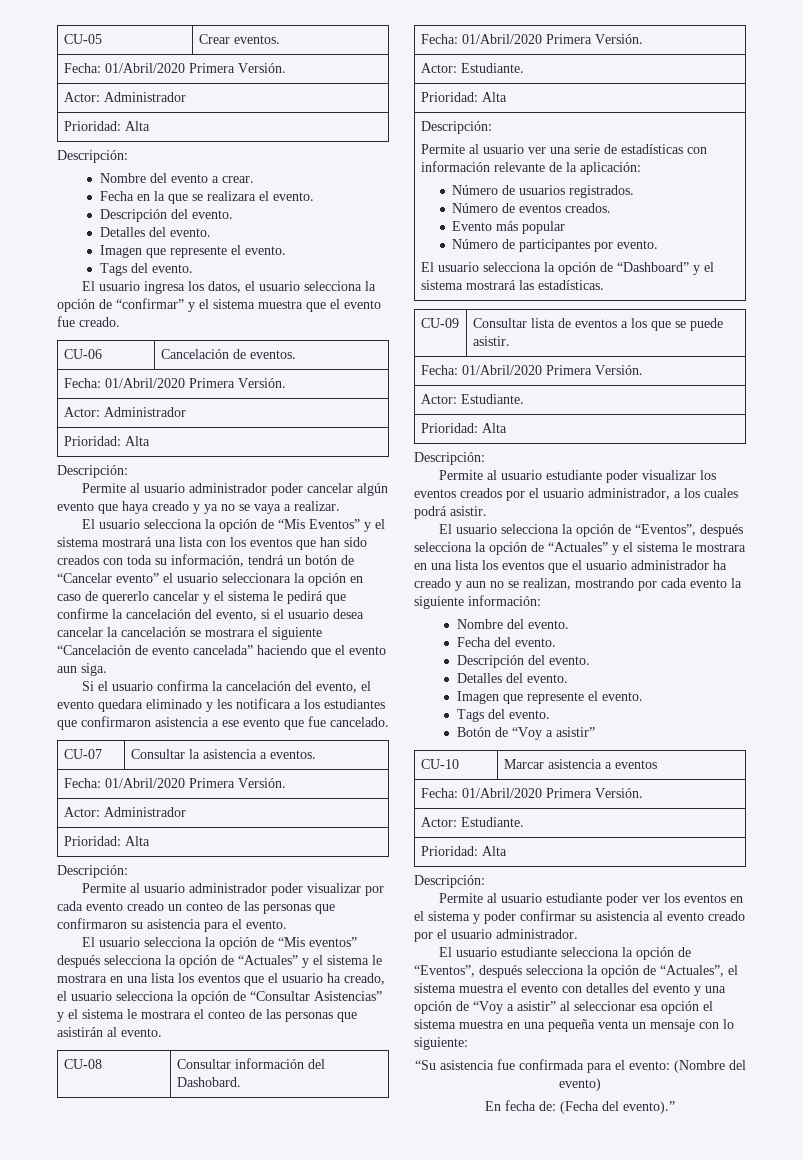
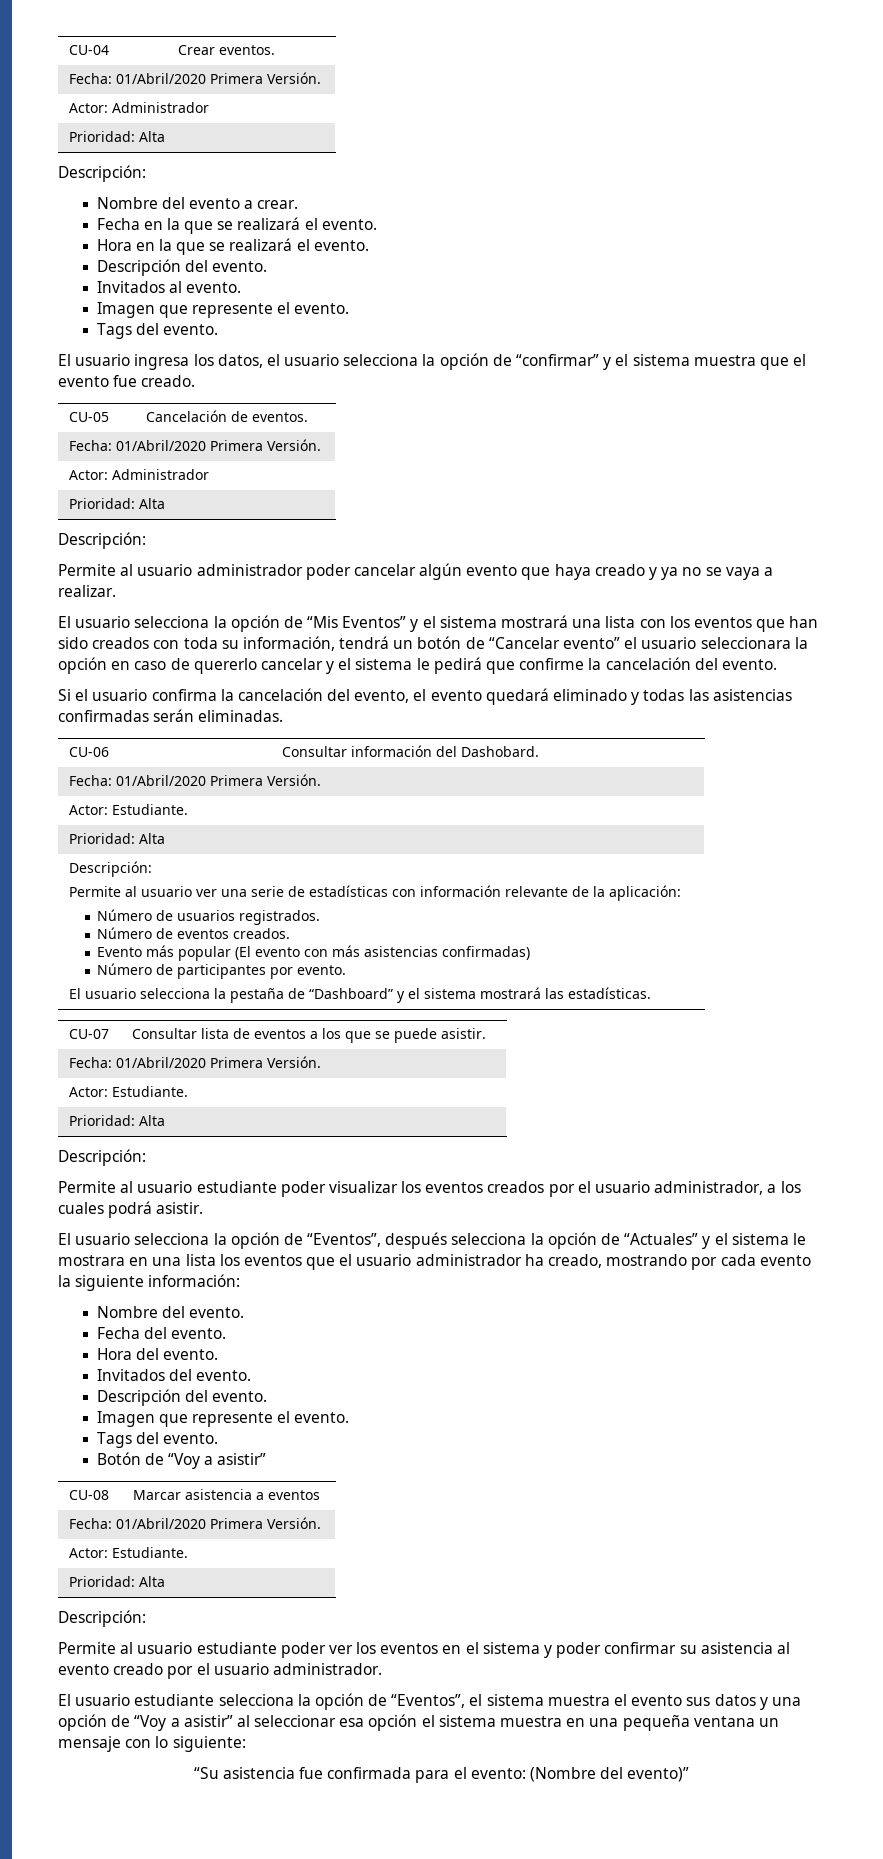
[63,34,102,44] CU-05 -> [69,45,110,55] CU-04
[206,191,256,201] realizara -> [237,217,377,230] [96,238,293,255] realizará el evento. // Hora en la que se realizará
[99,227,166,237] Detalles del -> [96,281,182,293] Invitados al
[63,349,102,359] CU-06 -> [69,412,110,422] CU-05
[216,609,364,621] [57,627,322,640] [57,645,386,658] [57,663,107,676] evento, si el usuario desea cancelar la cancelación se mostrara el siguiente “Cancelación de evento cancelada” haciendo que el evento aun siga. -> [721,659,777,670] evento.
[98,699,143,712] quedara -> [485,688,549,705] quedará
[217,698,385,709] [57,716,389,730] [63,749,102,759] [130,749,316,759] [63,778,286,788] [63,807,186,817] [63,836,150,846] [57,865,128,878] [82,883,385,896] [57,901,335,914] [57,918,287,932] [82,937,358,950] [57,955,382,968] [57,973,385,986] [57,991,382,1004] [57,1009,357,1022] [57,1027,162,1037] [63,1059,102,1069] les notificara a los estudiantes que confirmaron asistencia a ese evento que fue cancelado. // CU-07 | Consultar la asistencia a eventos. // Fecha: 01/Abril/2020 Primera Versión. // Actor: Administrador // Prioridad: Alta // Descripción: // Permite al usuario administrador poder visualizar por cada evento creado un conteo de las personas que confirmaron su asistencia para el evento. // El usuario selecciona la opción de “Mis eventos” después selecciona la opción de “Actuales” y el sistema le mostrara en una lista los eventos que el usuario ha creado, el usuario selecciona la opción de “Consultar Asistencias” y el sistema le mostrara el conteo de las personas que asistirán al evento. // CU-08 -> [643,689,792,701] [58,709,284,722] [69,747,110,757] todas las asistencias confirmadas serán eliminadas. // CU-06
(566, 227) none -> [235,945,531,960] (El evento con más asistencias confirmadas)
[557,262,596,275] opción -> [230,988,285,1003] pestaña
[420,318,459,328] CU-09 -> [69,1029,110,1039] CU-07
[414,578,571,591] creado y aun no se realizan, -> [548,1254,603,1268] creado,
[456,655,590,668] [456,673,502,683] Descripción del evento. // Detalles -> [96,1348,218,1360] [96,1369,251,1381] [96,1389,181,1406] Hora del evento. // Invitados del evento. // Descripción
[420,759,459,769] CU-10 -> [69,1490,110,1500] CU-08
[479,965,724,978] después selecciona la opción de “Actuales”, -> (466, 1701) none
[562,983,690,993] con detalles del evento -> [686,1694,756,1706] sus datos
[598,1020,629,1029] venta -> [693,1716,755,1727] ventana
[559,1078,601,1091] [485,1100,675,1114] evento) // En fecha de: (Fecha del evento).” -> [627,1767,690,1782] evento)”

